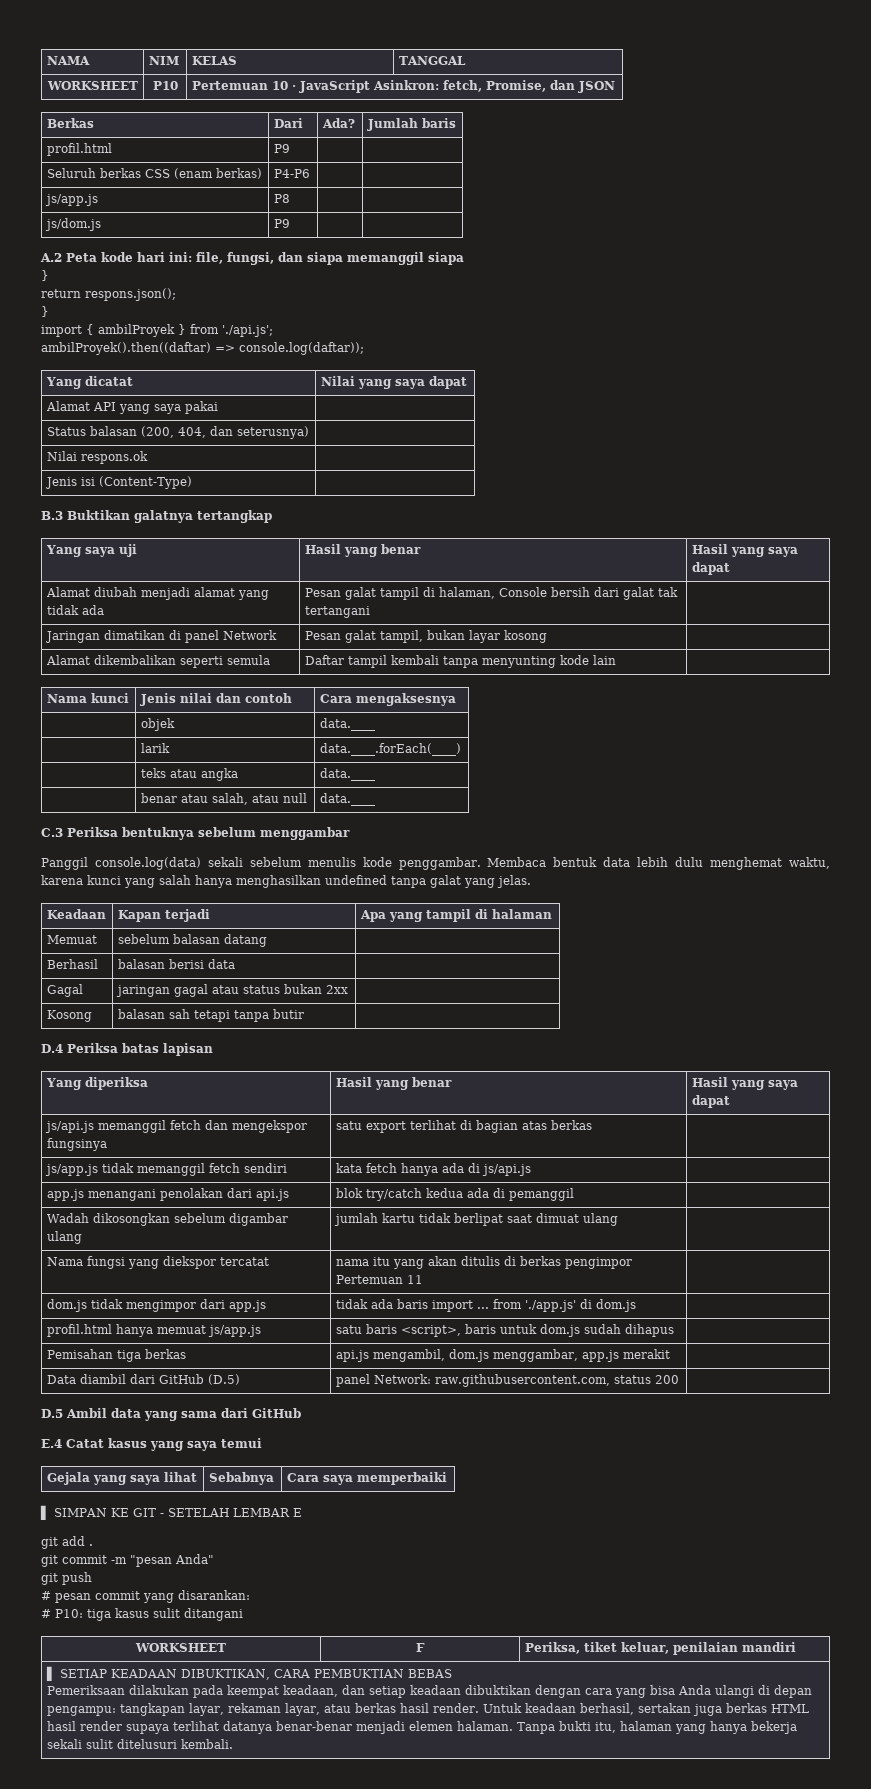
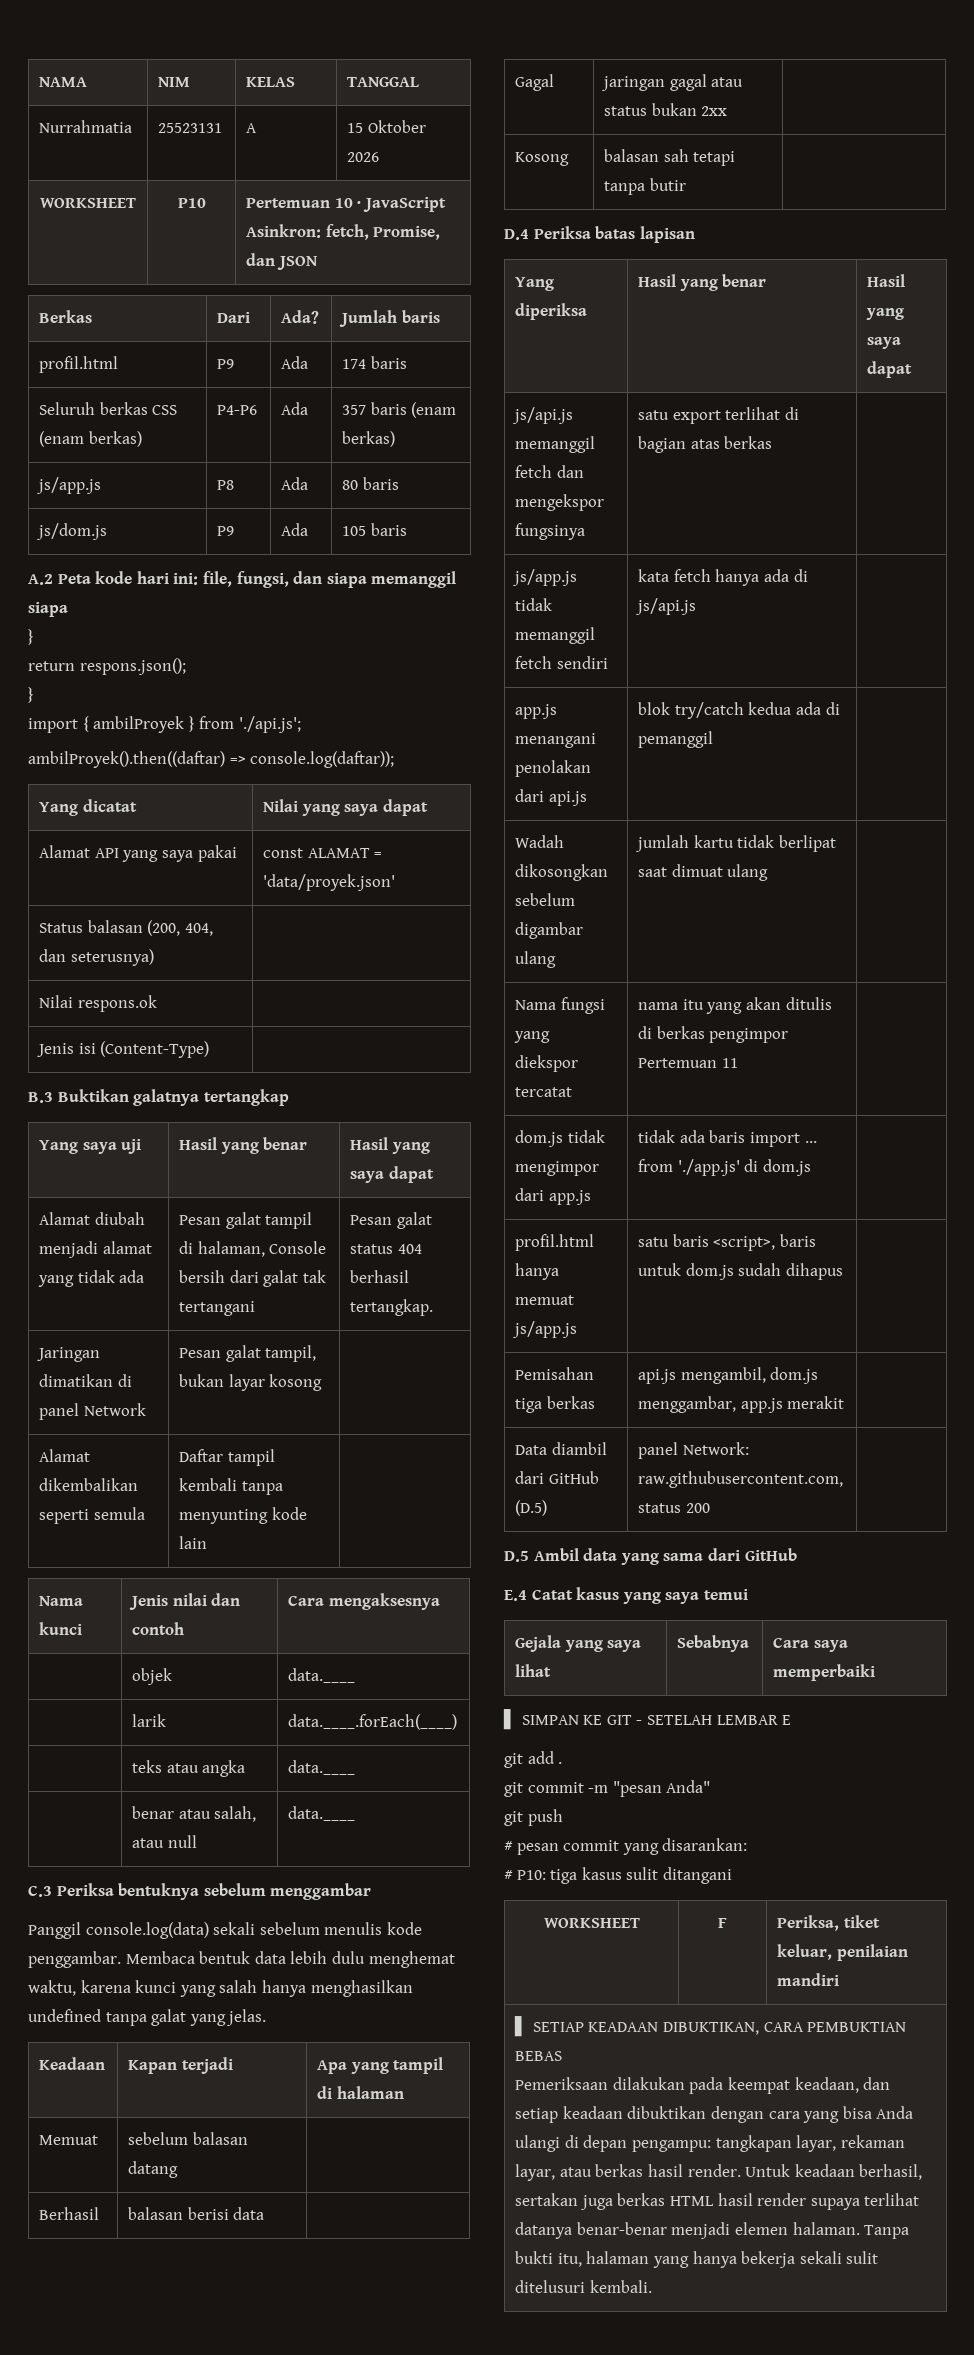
(466, 60) none -> [39,120,133,133] [158,123,223,133] [246,123,258,133] [347,120,426,133] [347,152,380,162] // Nurrahmatia | 25523131 | A | 15 Oktober 2026
(290, 148) | -> [281,356,309,369] [342,356,407,369] Ada | 174 baris
(310, 173) | -> [281,402,309,415] [342,402,457,418] [342,431,396,447] Ada | 357 baris (enam berkas)
(290, 198) | -> [281,477,309,490] [342,477,399,490] Ada | 80 baris
(290, 223) | -> [281,523,309,536] [342,523,407,536] Ada | 105 baris
(218, 407) none -> [263,848,383,858] [263,874,396,891] const ALAMAT = 'data/proyek.json'
(370, 612) none -> [350,1212,432,1229] [350,1244,422,1254] [350,1270,410,1283] [350,1299,434,1316] Pesan galat status 404 berhasil tertangkap.

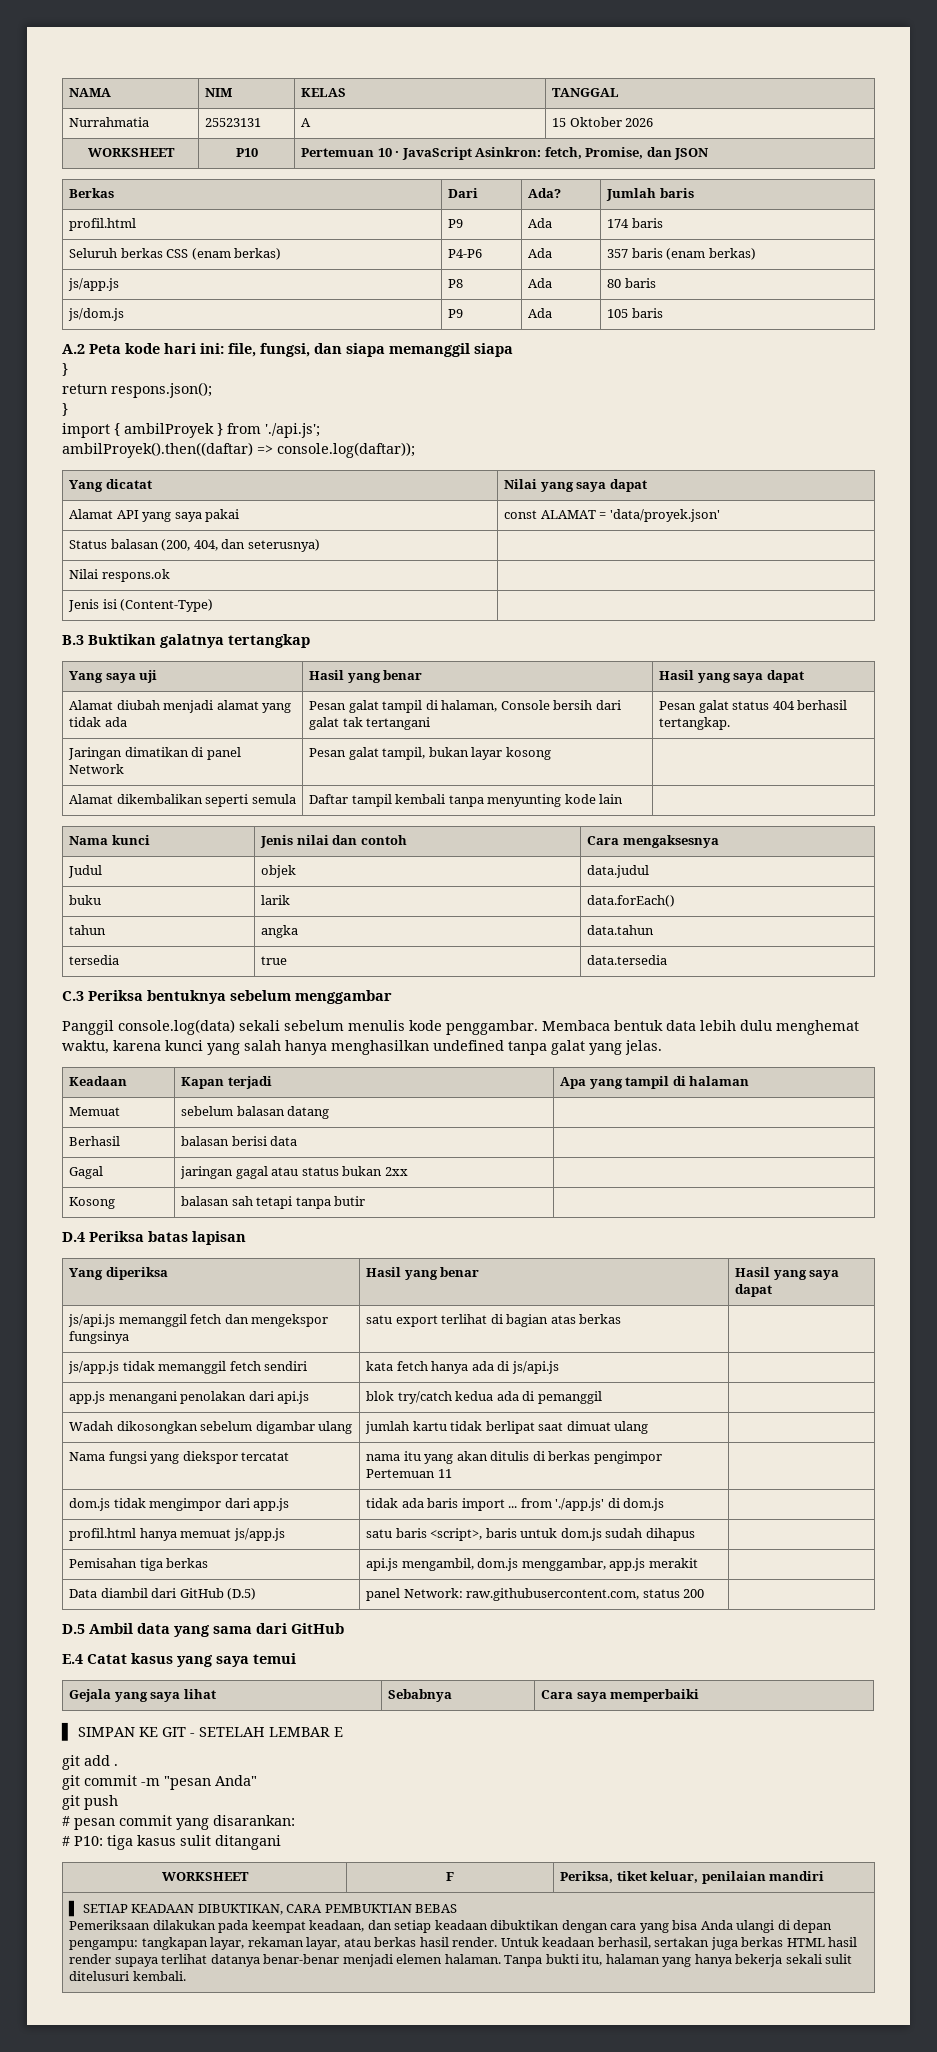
(440, 1601) none -> [68,865,103,878] Judul
[288,1668,356,1683] data.____ // -> [587,865,650,878] [69,895,102,905] data.judul // buku
[288,1714,458,1730] [132,1760,246,1777] [288,1760,356,1775] [132,1806,257,1822] [132,1835,197,1848] [288,1806,356,1821] data.____.forEach(____) // | teks atau angka | data.____ // | benar atau salah, atau null | data.____ -> [587,895,676,907] [69,925,107,935] [261,925,299,938] [587,925,655,935] [69,955,120,965] [261,956,288,965] [587,955,668,965] data.forEach() // tahun | angka | data.tahun // tersedia | true | data.tersedia

